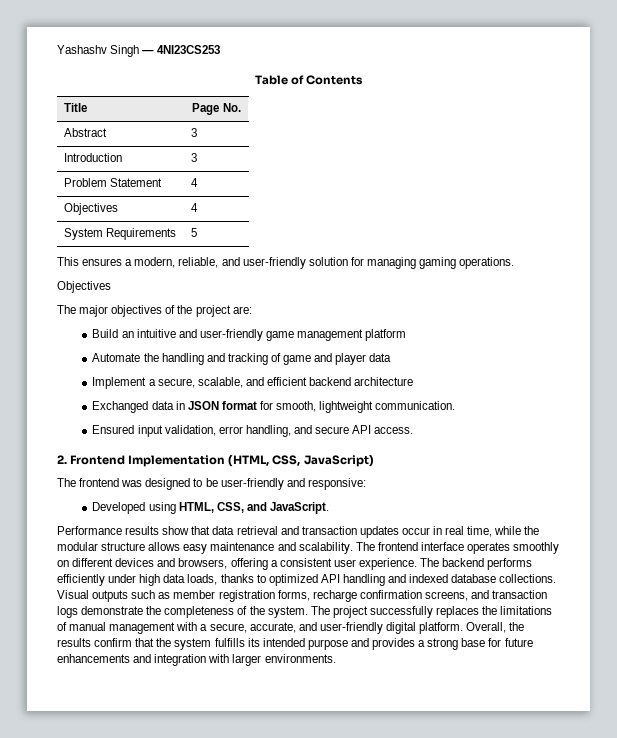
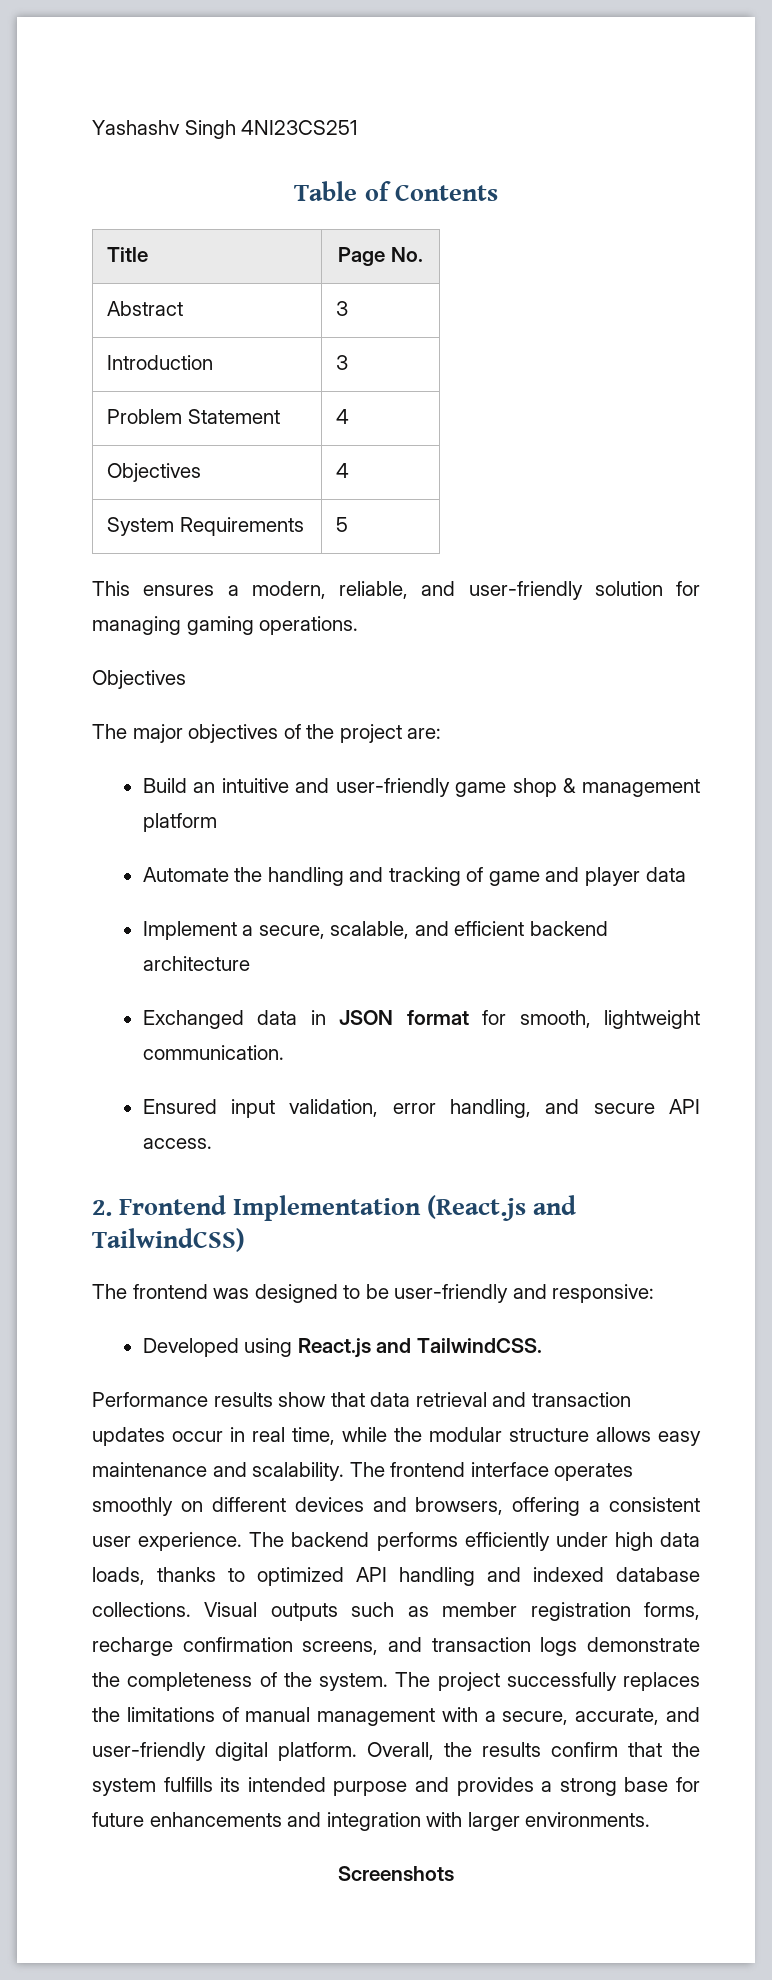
[142,45,221,54] — 4NI23CS253 -> [241,120,358,135] 4NI23CS251
(295, 336) none -> [512,778,577,797] shop &
[228,455,374,467] (HTML, CSS, JavaScript) -> [427,1195,577,1221] [92,1228,245,1252] (React.js and TailwindCSS)
[178,502,330,514] HTML, CSS, and JavaScript. -> [297,1338,542,1358] React.js and TailwindCSS.
(336, 658) none -> [338,1866,454,1881] // Screenshots

